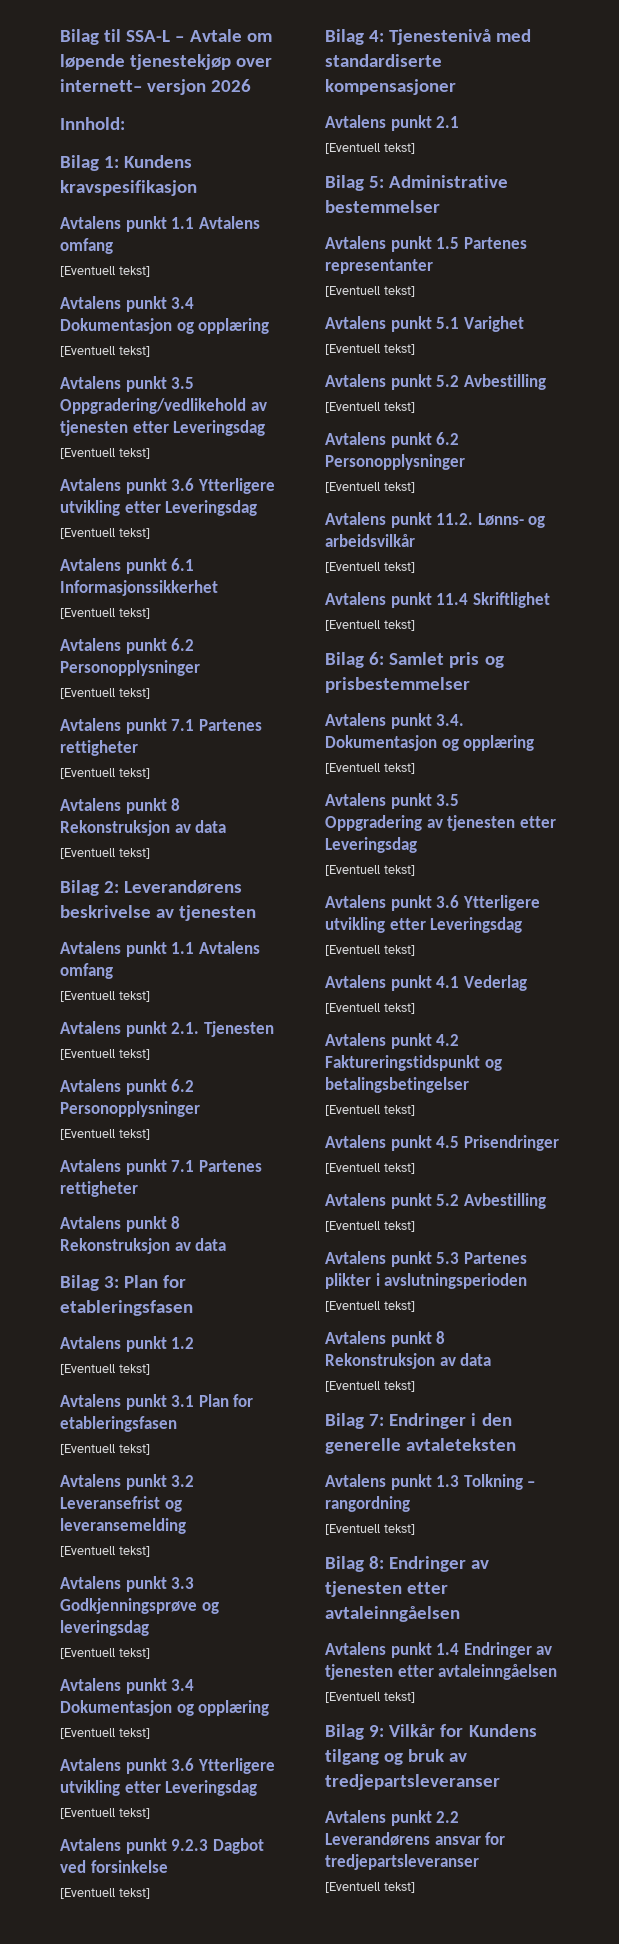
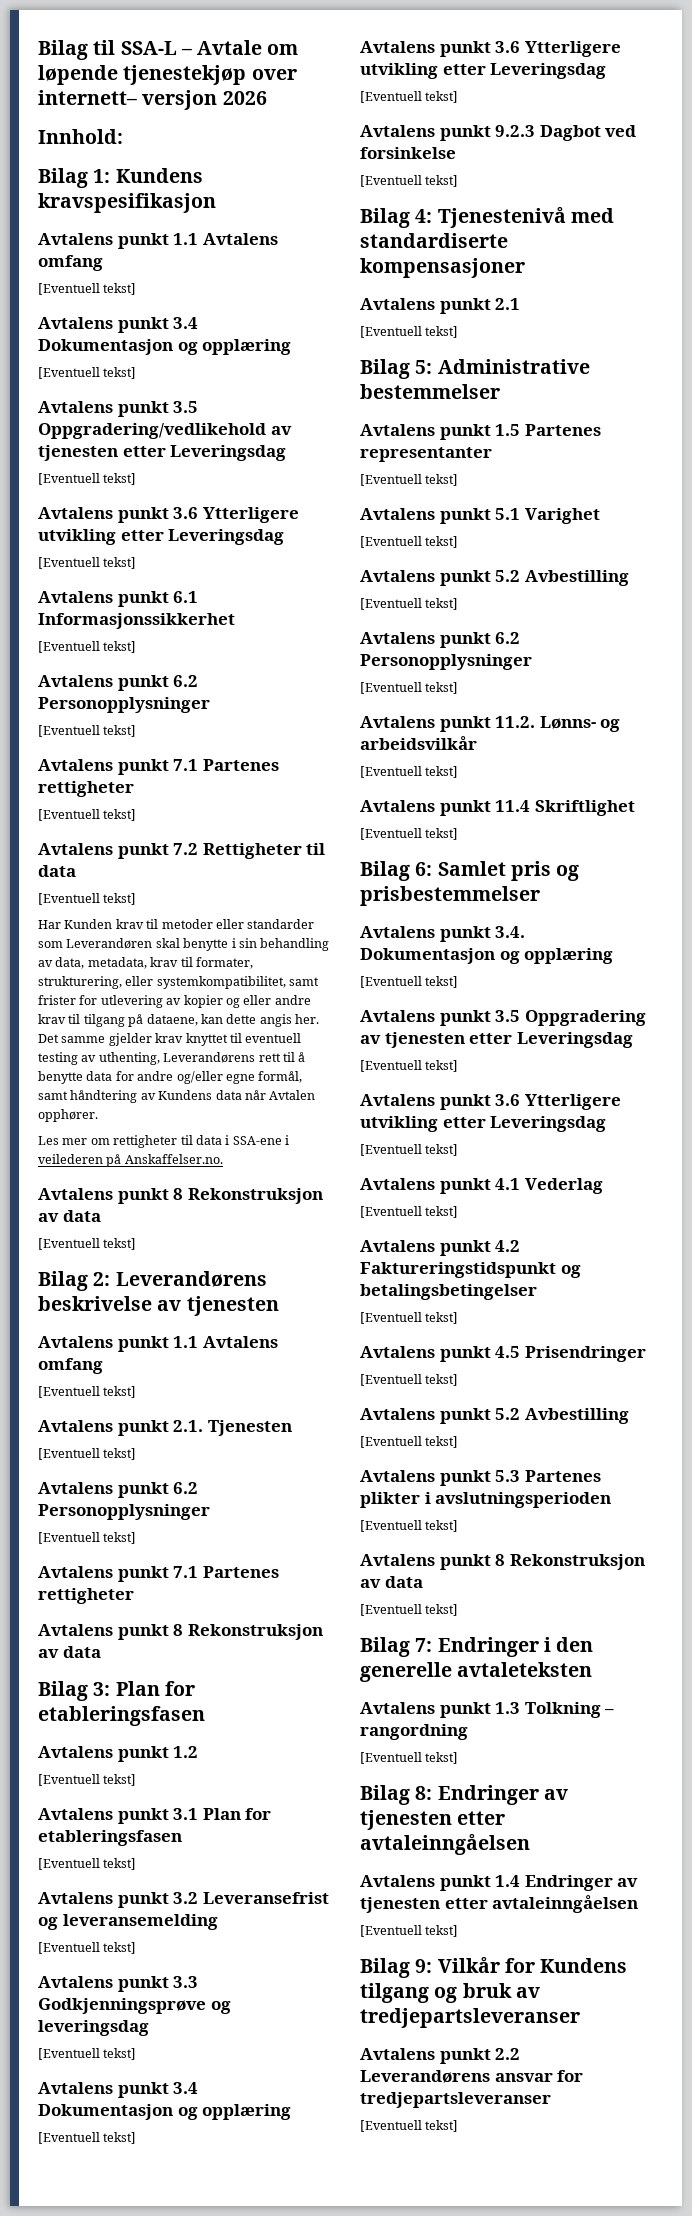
(150, 773) none -> [38,843,326,859] [38,865,76,877] [38,893,137,905] [38,919,315,929] [38,938,330,951] [38,957,253,969] [38,976,320,989] [38,995,311,1008] [38,1014,319,1027] [38,1033,302,1046] [38,1052,306,1065] [38,1071,303,1084] [38,1090,316,1103] [38,1109,98,1122] [38,1135,289,1148] [38,1154,223,1167] // Avtalens punkt 7.2 Rettigheter til data // [Eventuell tekst] // Har Kunden krav til metoder eller standarder som Leverandøren skal benytte i sin behandling av data, metadata, krav til formater, strukturering, eller systemkompatibilitet, samt frister for utlevering av kopier og eller andre krav til tilgang på dataene, kan dette angis her. Det samme gjelder krav knyttet til eventuell testing av uthenting, Leverandørens rett til å benytte data for andre og/eller egne formål, samt håndtering av Kundens data når Avtalen opphører. // Les mer om rettigheter til data i SSA-ene i veilederen på Anskaffelser.no.

